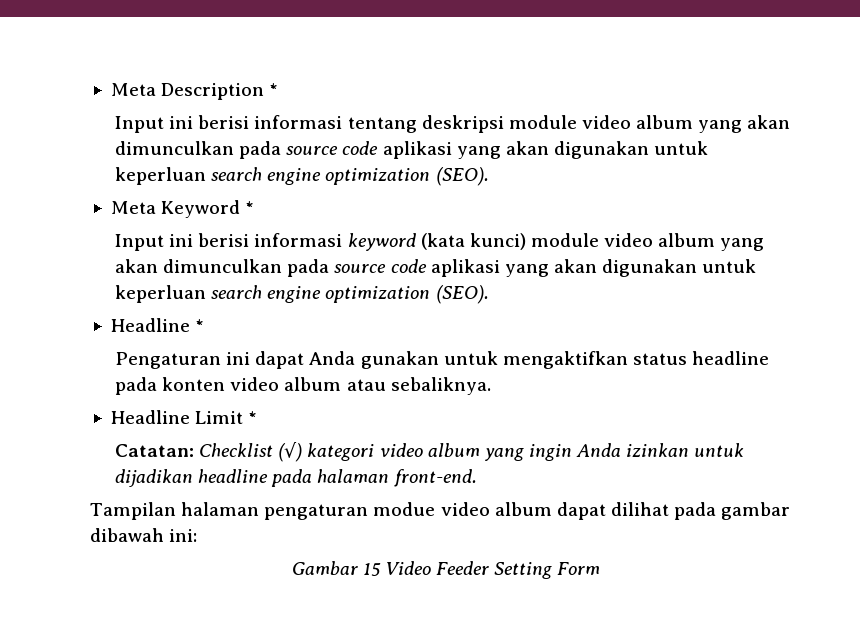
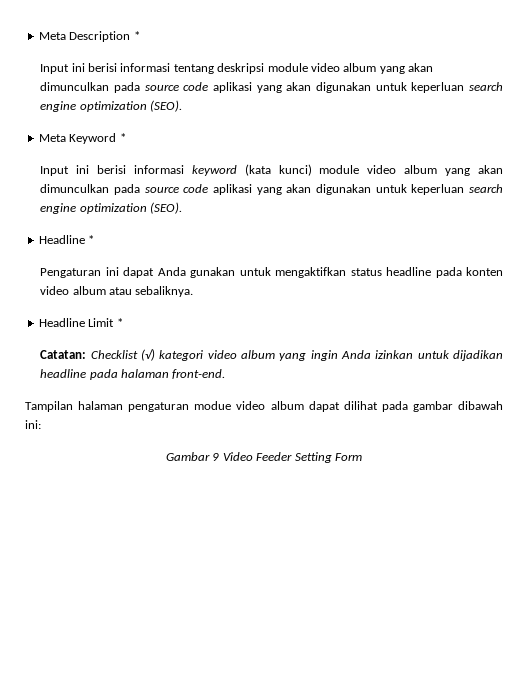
[362,563,381,576] 15 -> [212,453,220,461] 9

